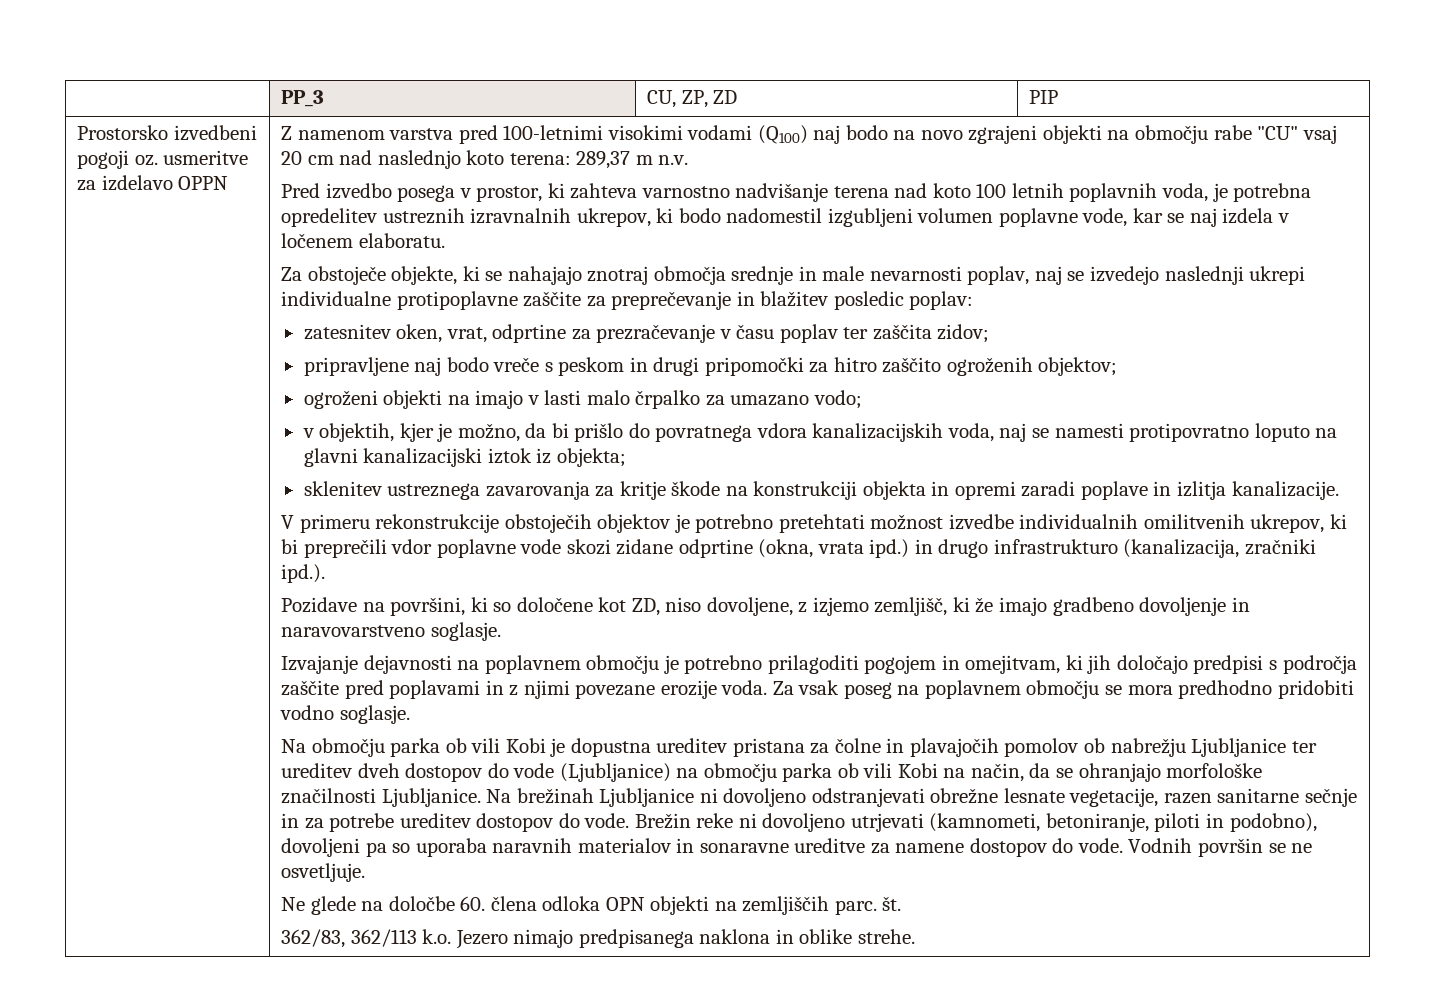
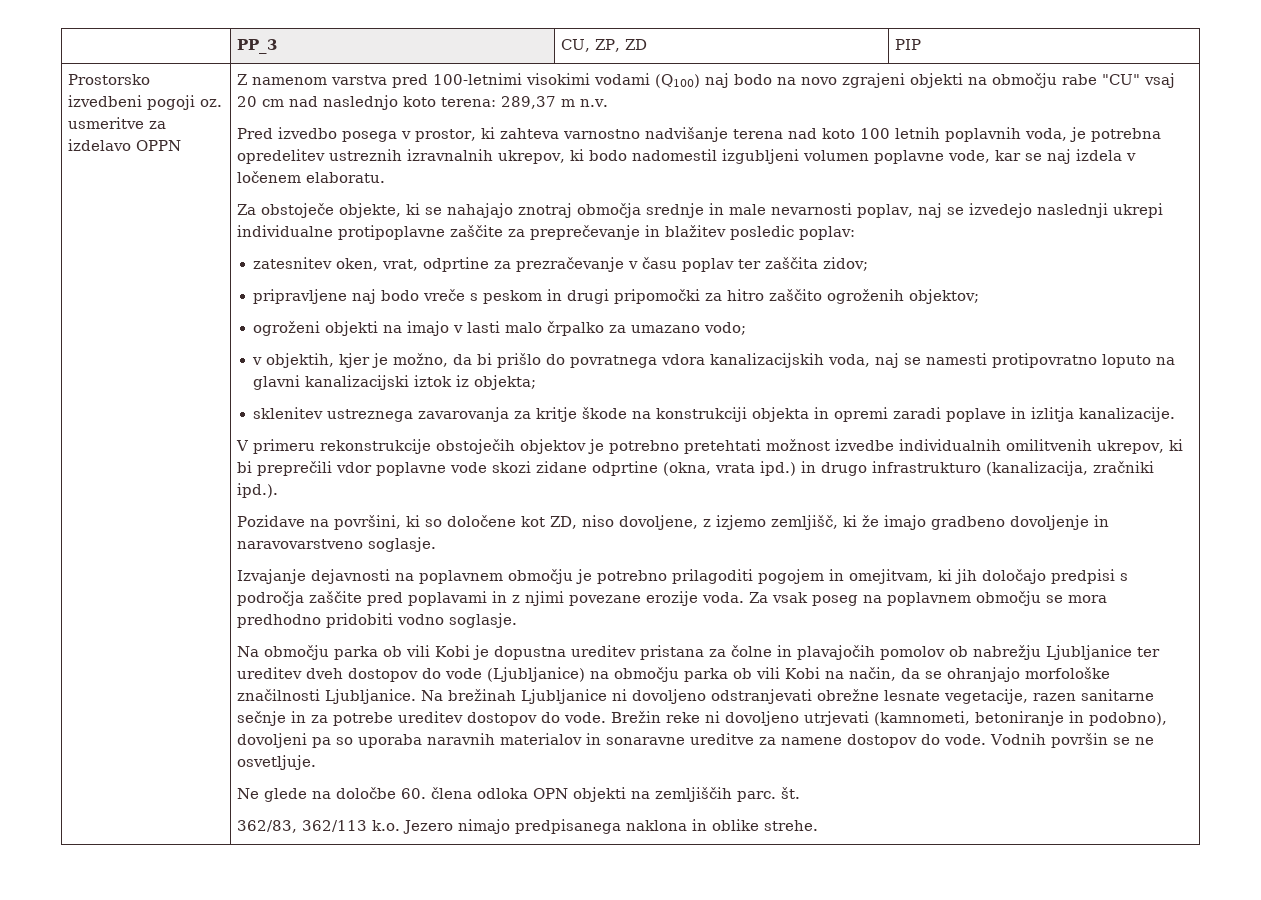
[1045,813,1201,832] betoniranje, piloti -> [974,711,1064,726] betoniranje

